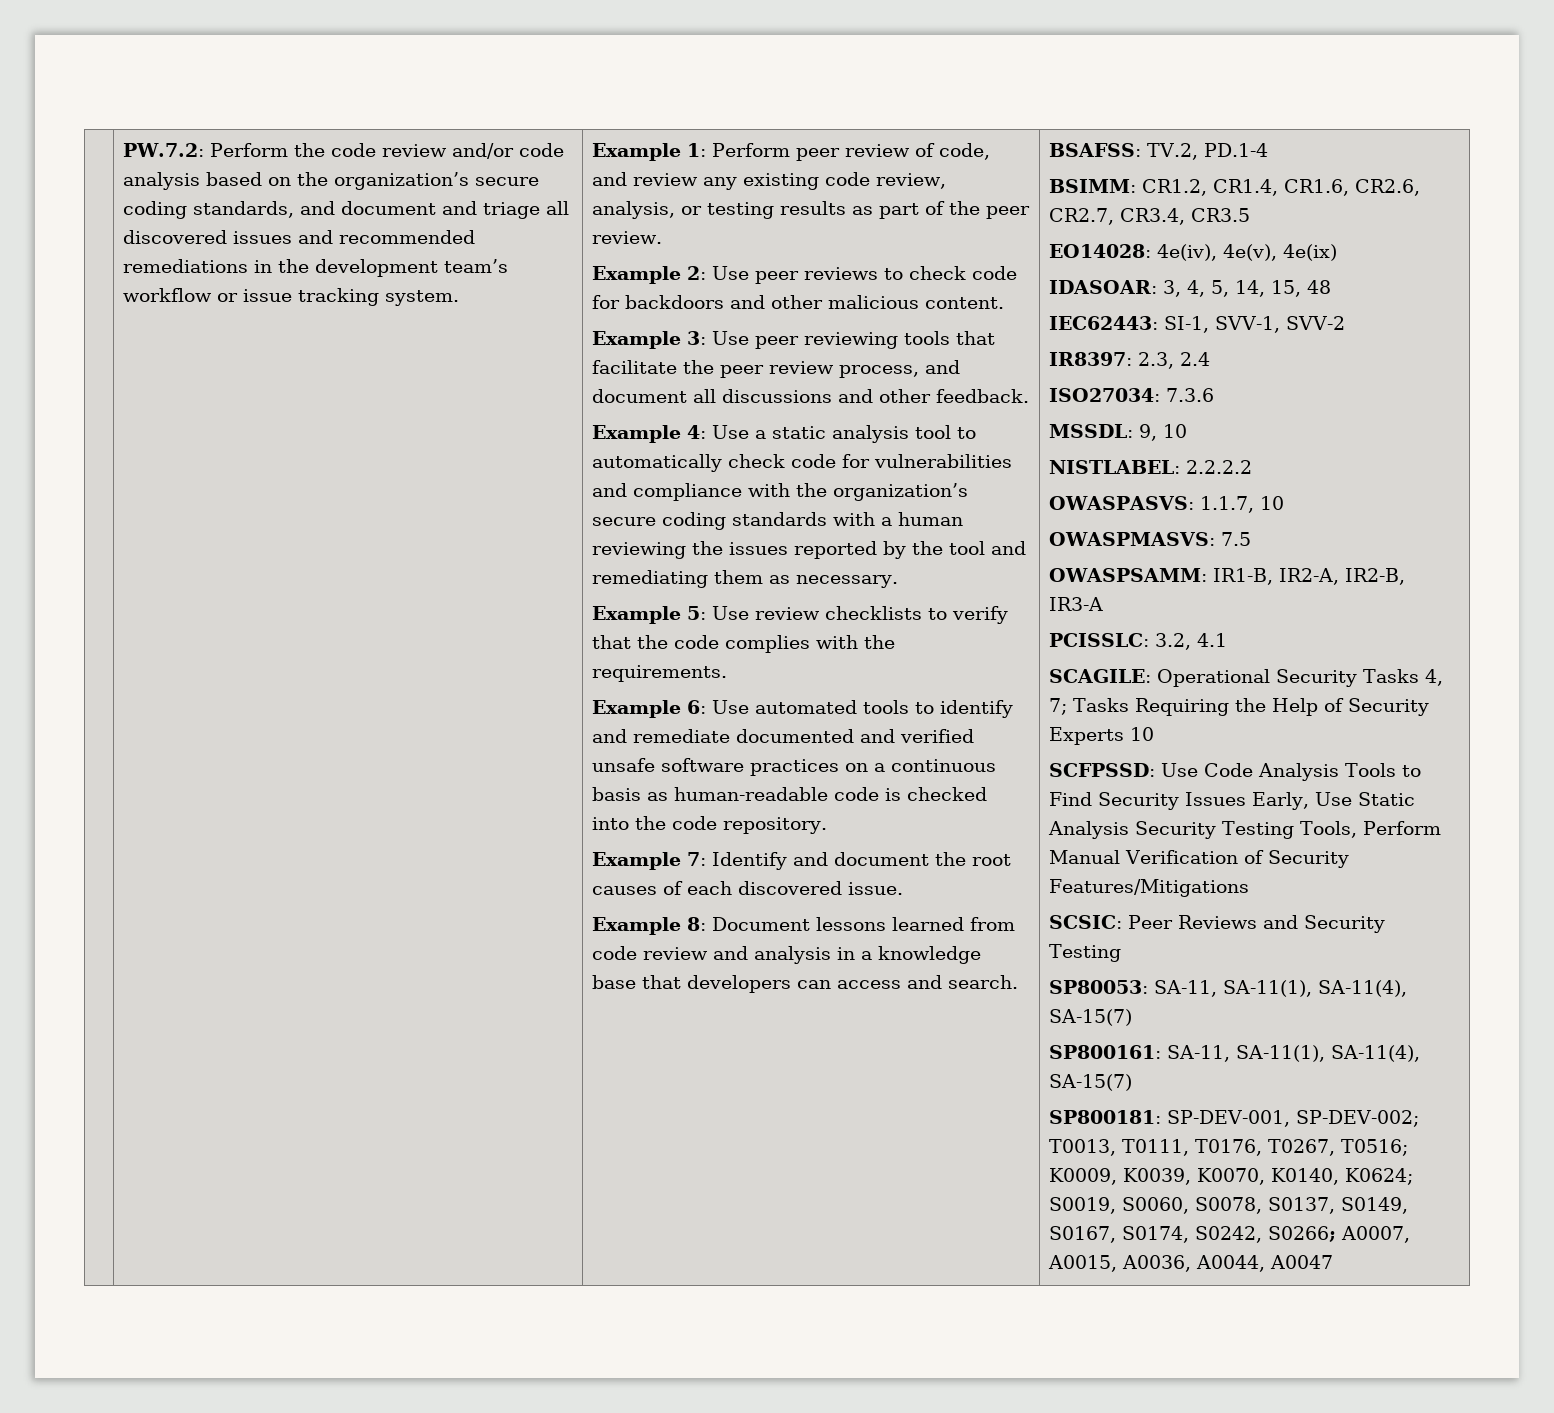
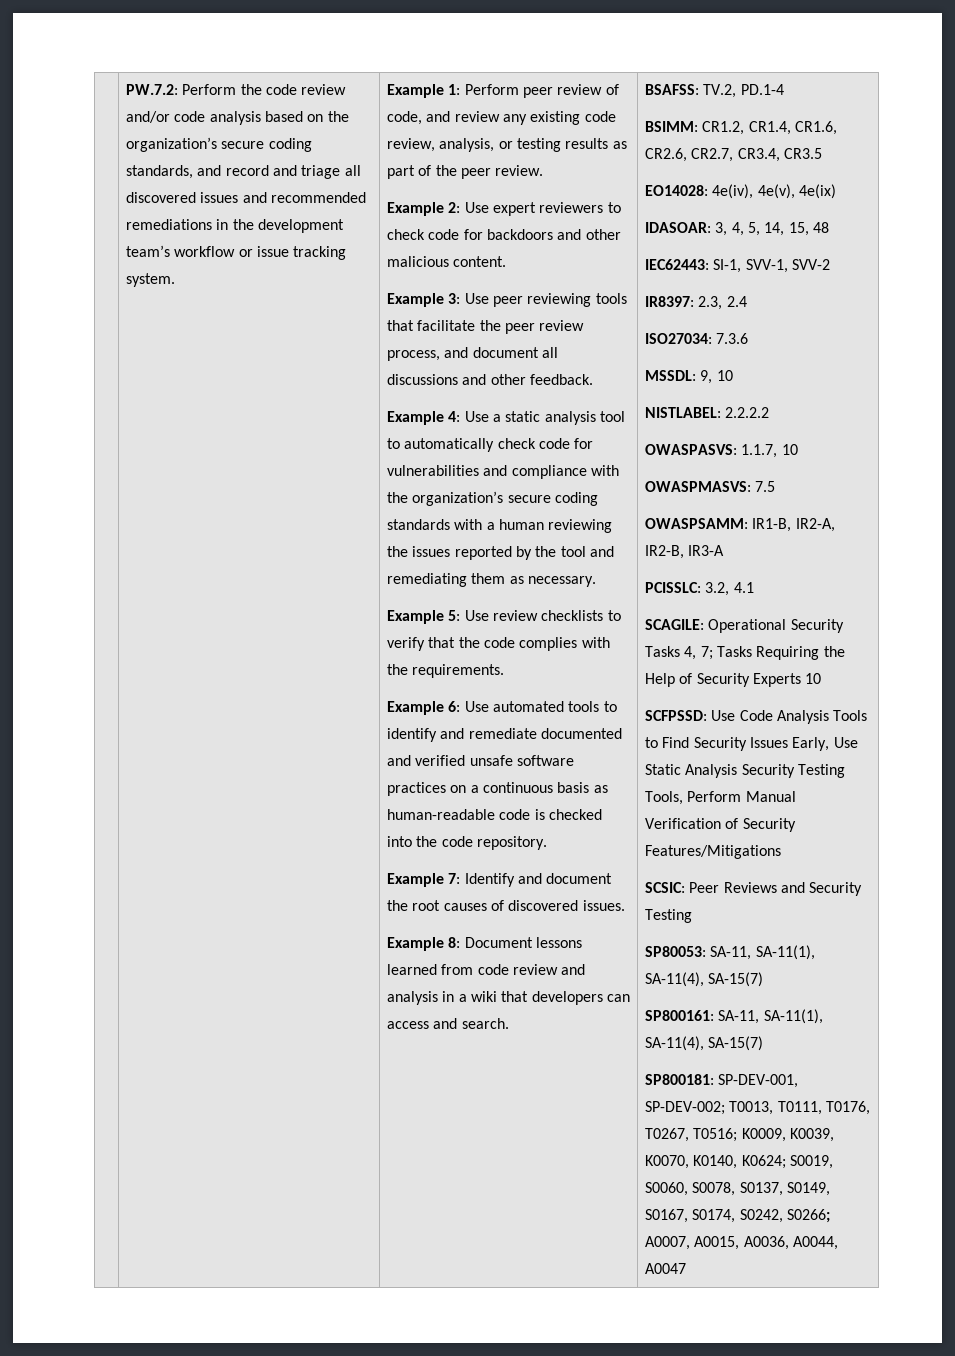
[341,201,437,215] document -> [225,165,269,176] record
[755,267,879,284] peer reviews -> [492,202,604,216] expert reviewers
[687,881,904,895] each discovered issue. -> [508,900,625,911] discovered issues.
[878,946,982,964] [592,975,637,989] knowledge base -> [470,991,497,1002] wiki

